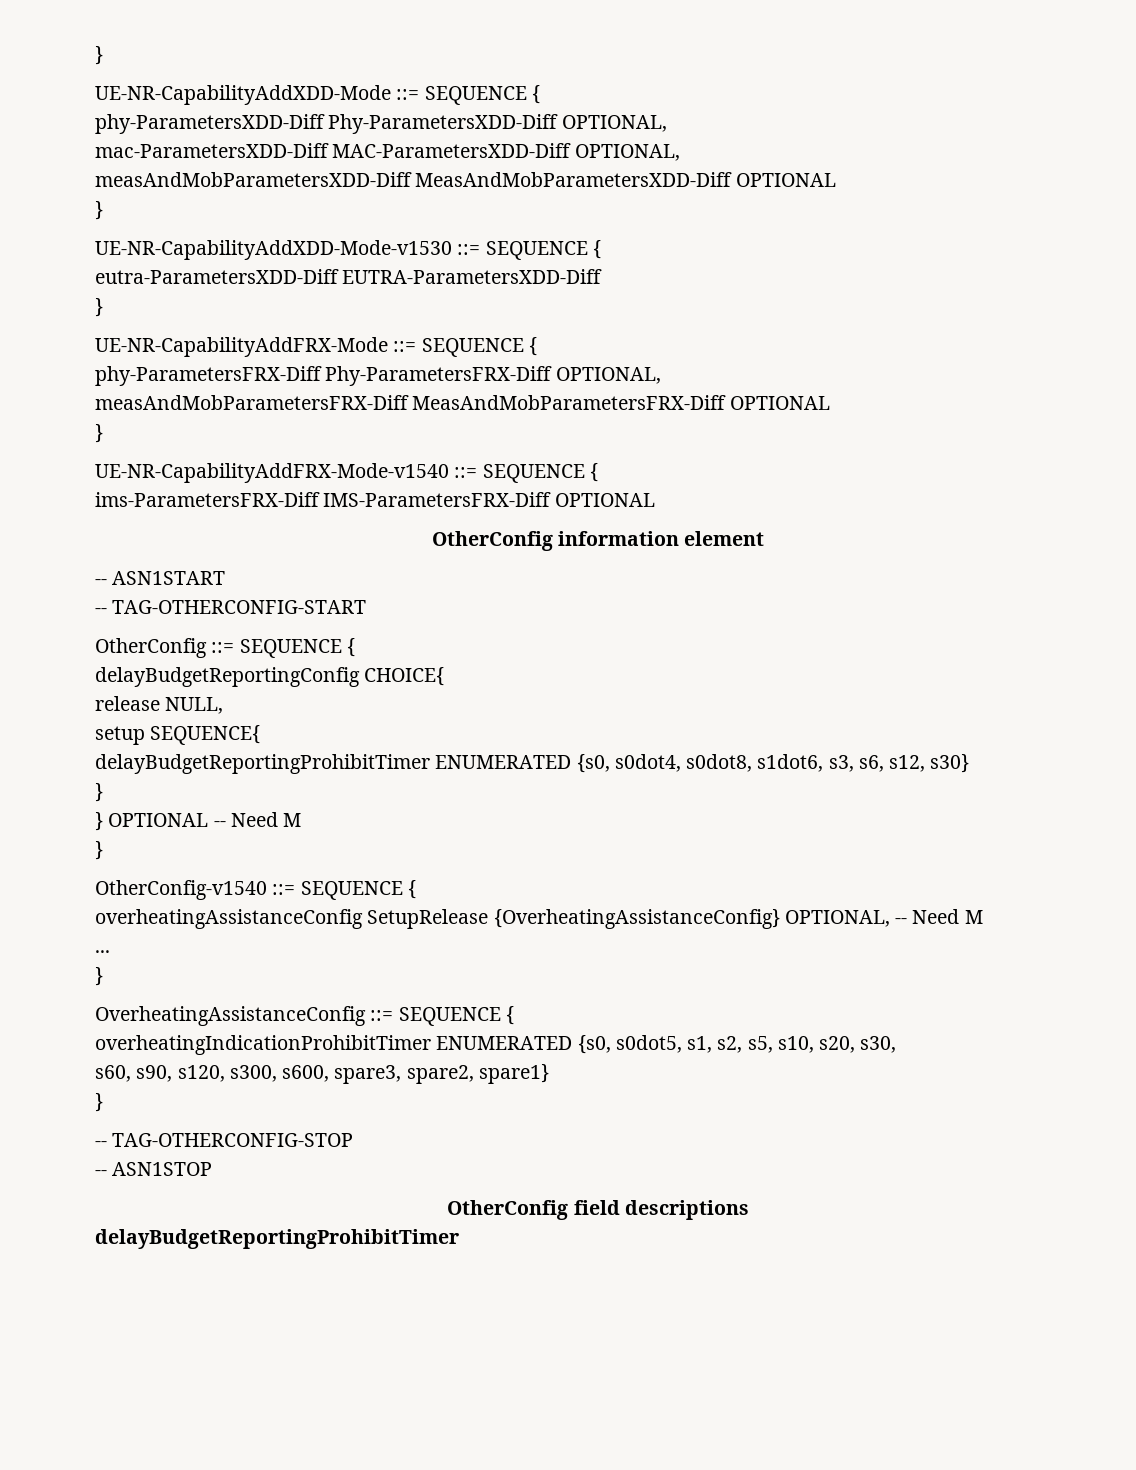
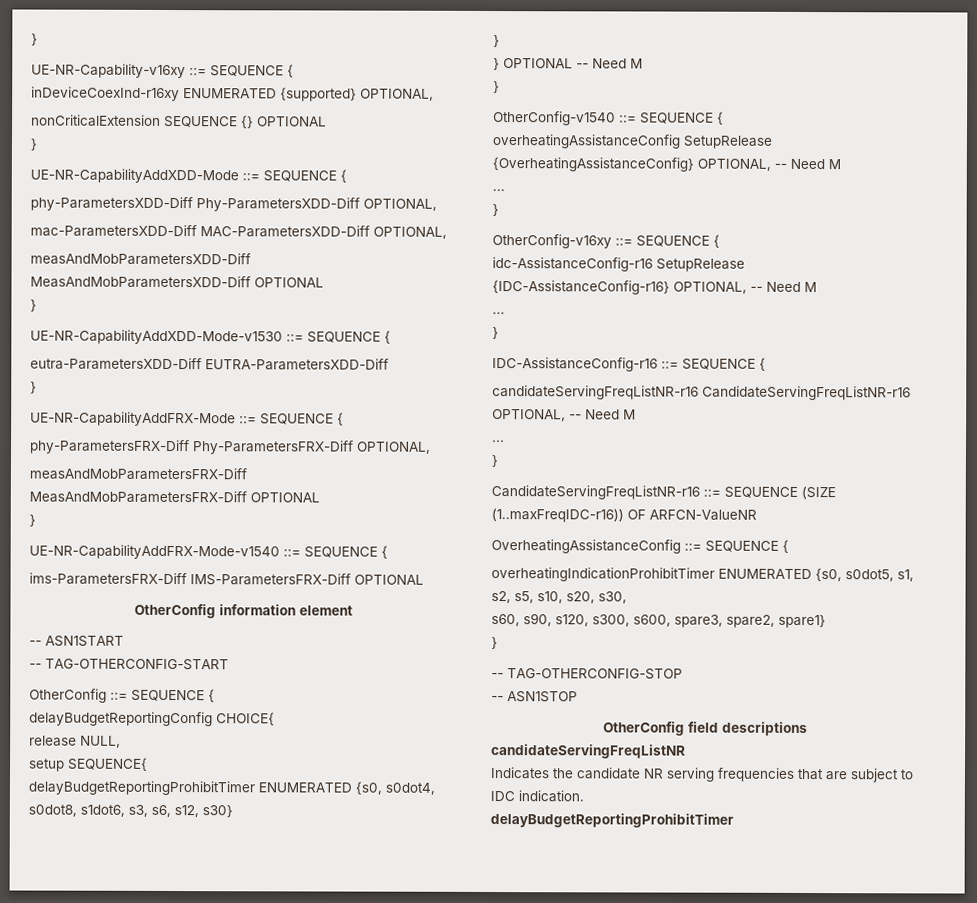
[95,46,103,65] } -> [31,33,38,46] [31,63,294,79] [31,86,434,102] [31,114,327,129] [30,138,37,151] } // UE-NR-Capability-v16xy ::= SEQUENCE { // inDeviceCoexInd-r16xy ENUMERATED {supported} OPTIONAL, // nonCriticalExtension SEQUENCE {} OPTIONAL // }
(103, 976) none -> [492,234,720,249] [492,257,745,272] [492,280,817,295] [492,312,505,315] [492,327,499,340] [492,357,766,372] [492,385,911,401] [492,409,636,422] [492,440,505,443] [491,455,498,468] [491,485,836,500] [491,508,757,523] // OtherConfig-v16xy ::= SEQUENCE { // idc-AssistanceConfig-r16 SetupRelease {IDC-AssistanceConfig-r16} OPTIONAL, -- Need M // ... // } // IDC-AssistanceConfig-r16 ::= SEQUENCE { // candidateServingFreqListNR-r16 CandidateServingFreqListNR-r16 OPTIONAL, -- Need M // ... // } // CandidateServingFreqListNR-r16 ::= SEQUENCE (SIZE (1..maxFreqIDC-r16)) OF ARFCN-ValueNR
(749, 1210) none -> [491,744,686,759] [490,767,914,783] [490,790,584,803] // candidateServingFreqListNR // Indicates the candidate NR serving frequencies that are subject to IDC indication.

